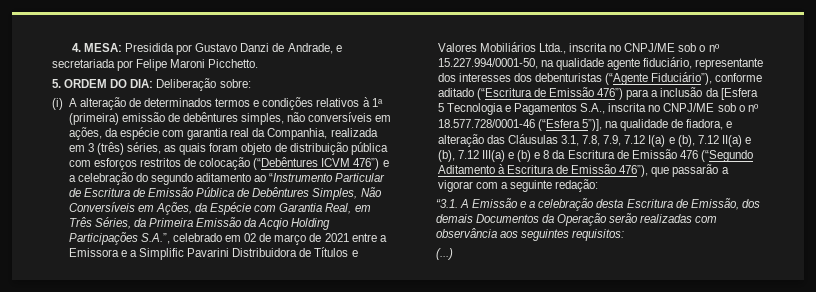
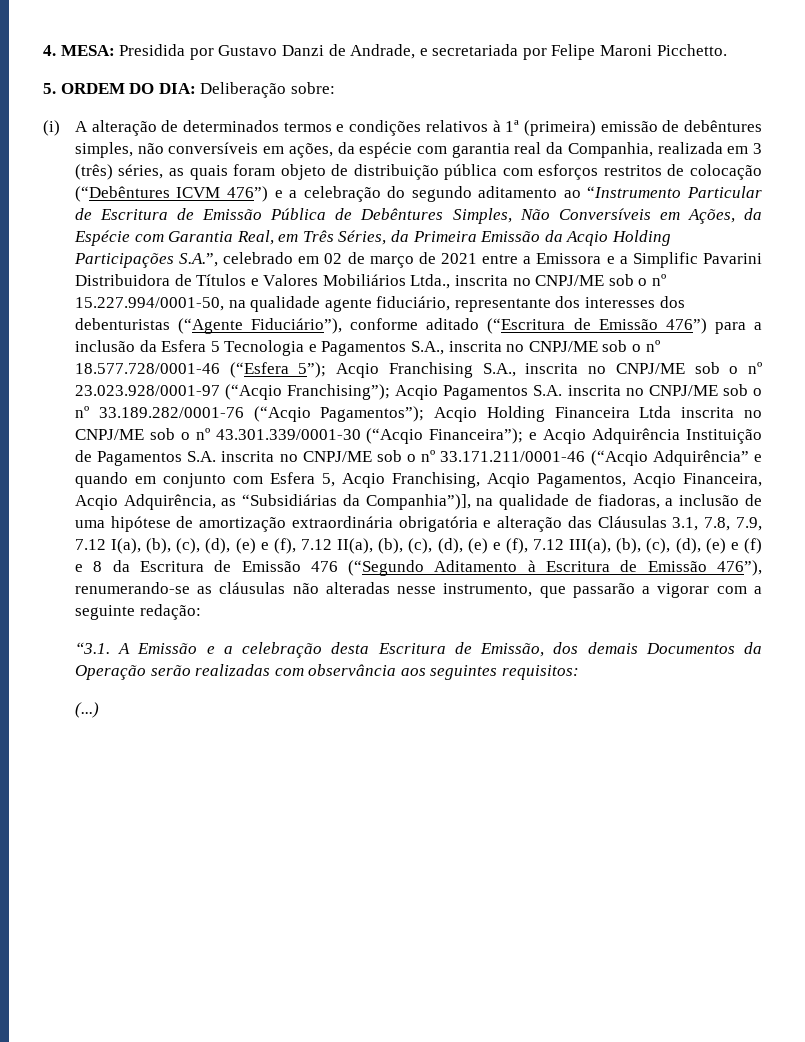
[720,88,758,100] [Esfera -> [161,340,207,352] Esfera
[581,119,724,131] 5”)], na qualidade de fiadora, -> [298,362,762,378] [74,384,762,400] [74,406,762,422] [74,428,763,444] [74,450,762,466] [74,472,762,488] [74,494,763,510] [74,516,478,532] 5”); Acqio Franchising S.A., inscrita no CNPJ/ME sob o nº 23.023.928/0001-97 (“Acqio Franchising”); Acqio Pagamentos S.A. inscrita no CNPJ/ME sob o nº 33.189.282/0001-76 (“Acqio Pagamentos”); Acqio Holding Financeira Ltda inscrita no CNPJ/ME sob o nº 43.301.339/0001-30 (“Acqio Financeira”); e Acqio Adquirência Instituição de Pagamentos S.A. inscrita no CNPJ/ME sob o nº 33.171.211/0001-46 (“Acqio Adquirência” e quando em conjunto com Esfera 5, Acqio Franchising, Acqio Pagamentos, Acqio Financeira, Acqio Adquirência, as “Subsidiárias da Companhia”)], na qualidade de fiadoras, a inclusão de uma hipótese de amortização extraordinária obrigatória
[648,135,752,147] [437,150,532,162] I(a) e (b), 7.12 II(a) e (b), 7.12 III(a) e (b) -> [111,538,762,554] I(a), (b), (c), (d), (e) e (f), 7.12 II(a), (b), (c), (d), (e) e (f), 7.12 III(a), (b), (c), (d), (e) e (f)
(649, 171) none -> [74,582,533,597] renumerando-se as cláusulas não alteradas nesse instrumento,

